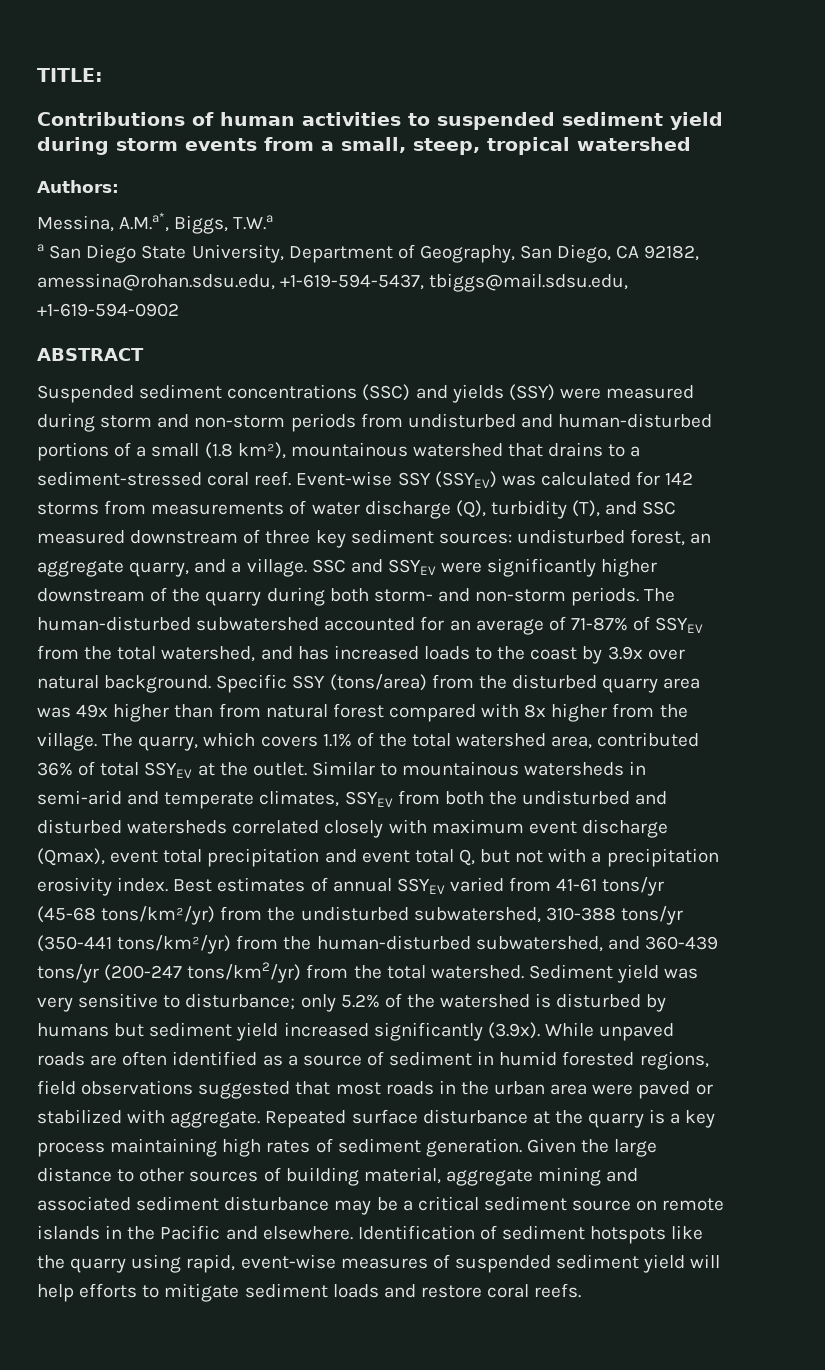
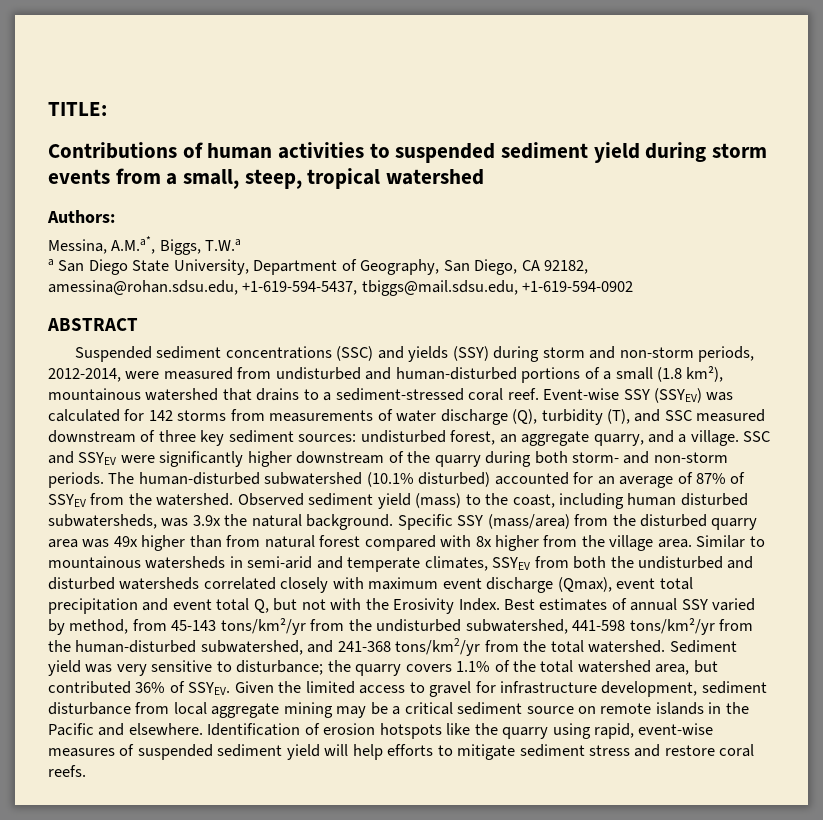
[559,385,695,399] were measured -> (489, 353) none
[290,413,356,432] periods -> [697,346,754,362] [48,367,233,382] periods, 2012-2014, were measured
(320, 624) none -> [366,472,491,487] (10.1% disturbed)
[570,617,628,631] 71-87% -> [696,473,727,484] 87%
[117,645,685,664] total watershed, and has increased loads to the coast by 3.9x over -> [156,493,748,509] [48,514,248,529] watershed. Observed sediment yield (mass) to the coast, including human disturbed subwatersheds, was 3.9x the
[329,674,427,691] (tons/area) -> [487,514,570,529] (mass/area)
[37,732,700,751] [37,761,307,778] village. The quarry, which covers 1.1% of the total watershed area, contributed 36% of total SSYEV at the outlet. -> [609,535,692,551] village area.
[591,848,719,867] [37,877,665,896] [37,906,683,925] [37,935,232,954] a precipitation erosivity index. Best estimates of annual SSYEV varied from 41-61 tons/yr (45-68 tons/km²/yr) from the undisturbed subwatershed, 310-388 tons/yr (350-441 tons/km²/yr) -> [365,598,756,614] [48,618,715,635] the Erosivity Index. Best estimates of annual SSY varied by method, from 45-143 tons/km²/yr from the undisturbed subwatershed, 441-598 tons/km²/yr
[644,936,718,950] [37,962,302,983] 360-439 tons/yr (200-247 tons/km2/yr) -> [337,638,481,656] 241-368 tons/km2/yr
[300,993,667,1012] [37,1022,675,1041] [37,1051,709,1070] [37,1080,713,1099] [37,1109,716,1128] [37,1138,658,1157] [37,1167,639,1186] [37,1196,330,1211] only 5.2% of the watershed is disturbed by humans but sediment yield increased significantly (3.9x). While unpaved roads are often identified as a source of sediment in humid forested regions, field observations suggested that most roads in the urban area were paved or stabilized with aggregate. Repeated surface disturbance at the quarry is a key process maintaining high rates of sediment generation. Given the large distance to other sources of building material, aggregate mining and associated sediment disturbance -> [327,660,718,676] [48,681,767,697] [48,702,333,718] the quarry covers 1.1% of the total watershed area, but contributed 36% of SSYEV. Given the limited access to gravel for infrastructure development, sediment disturbance from local aggregate mining
[502,1225,586,1240] sediment -> [323,723,376,735] erosion
[332,1284,379,1298] loads -> [589,745,631,756] stress

